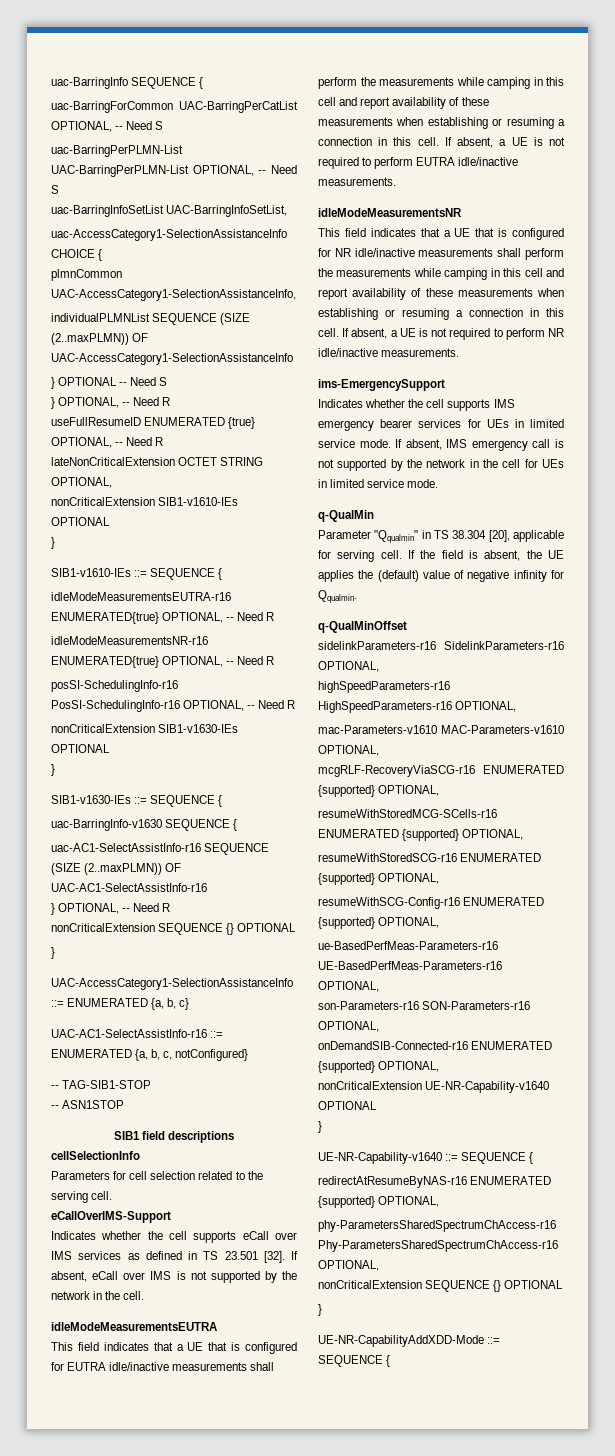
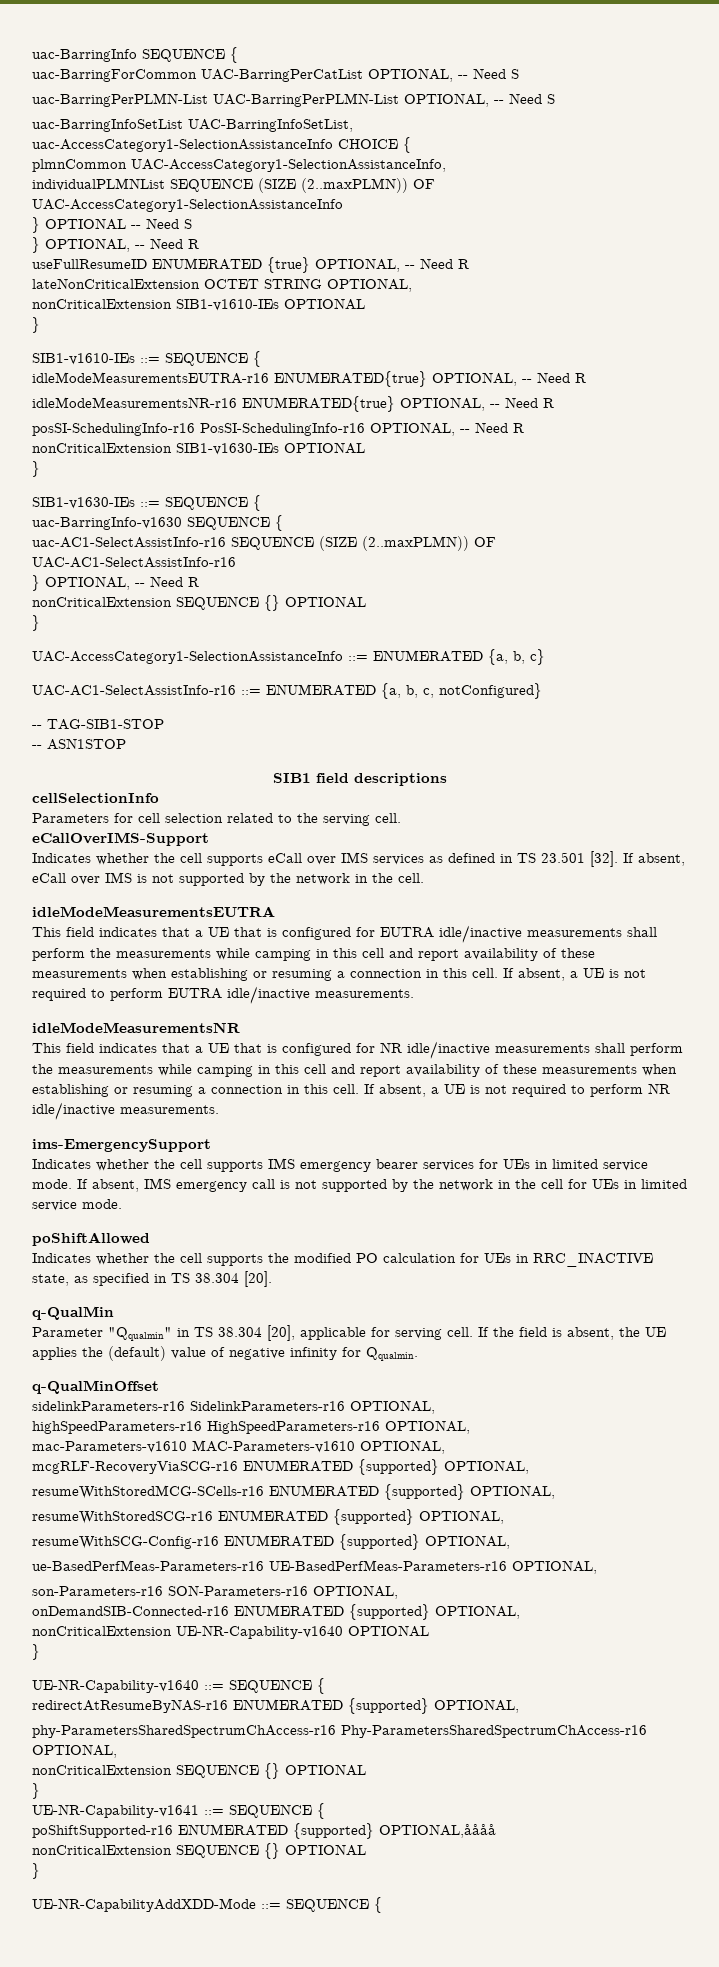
(439, 483) none -> [32,1232,150,1246] [32,1252,653,1267] [32,1271,272,1287] // poShiftAllowed // Indicates whether the cell supports the modified PO calculation for UEs in RRC_INACTIVE state, as specified in TS 38.304 [20].
(322, 1310) none -> [32,1803,325,1819] [32,1823,496,1839] [32,1843,366,1859] [32,1863,40,1879] // UE-NR-Capability-v1641 ::= SEQUENCE { // poShiftSupported-r16 ENUMERATED {supported} OPTIONAL,åååå // nonCriticalExtension SEQUENCE {} OPTIONAL // }

